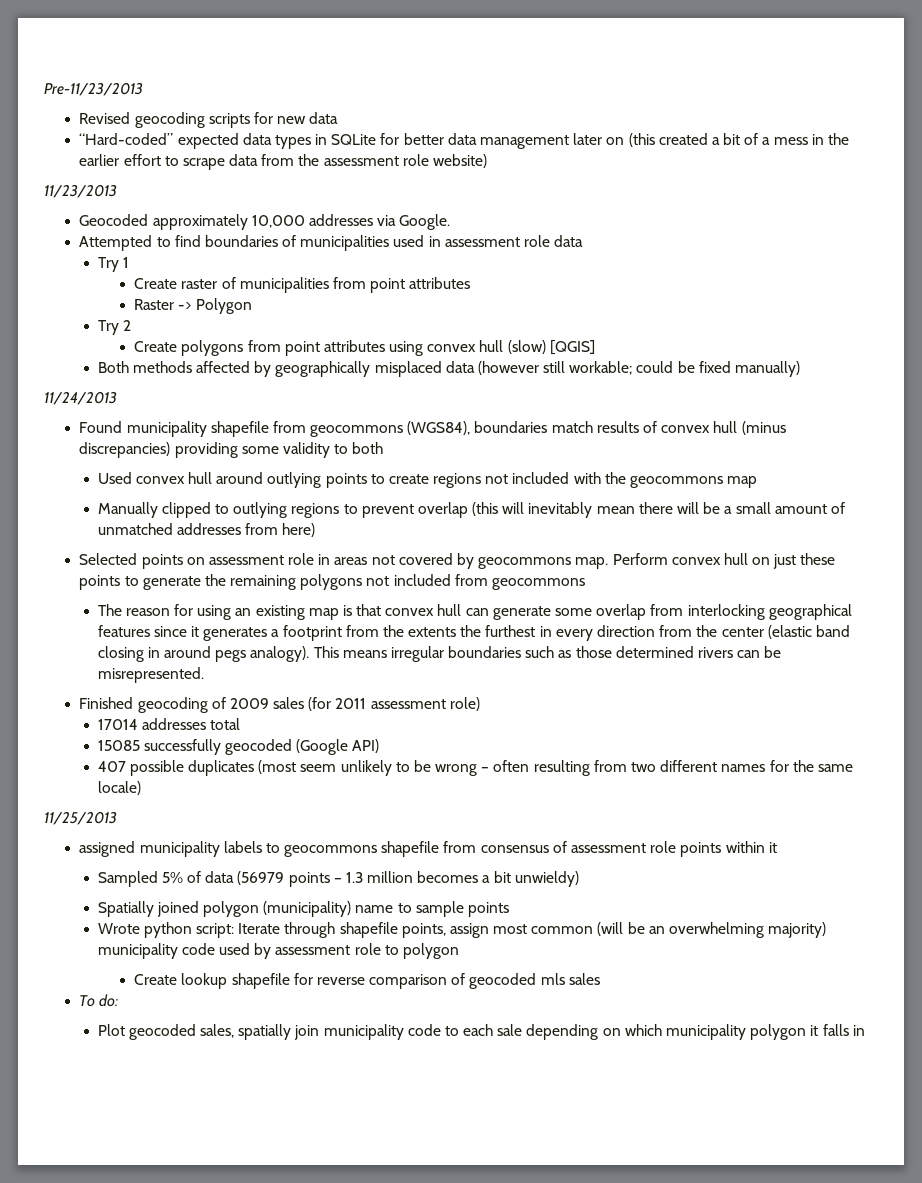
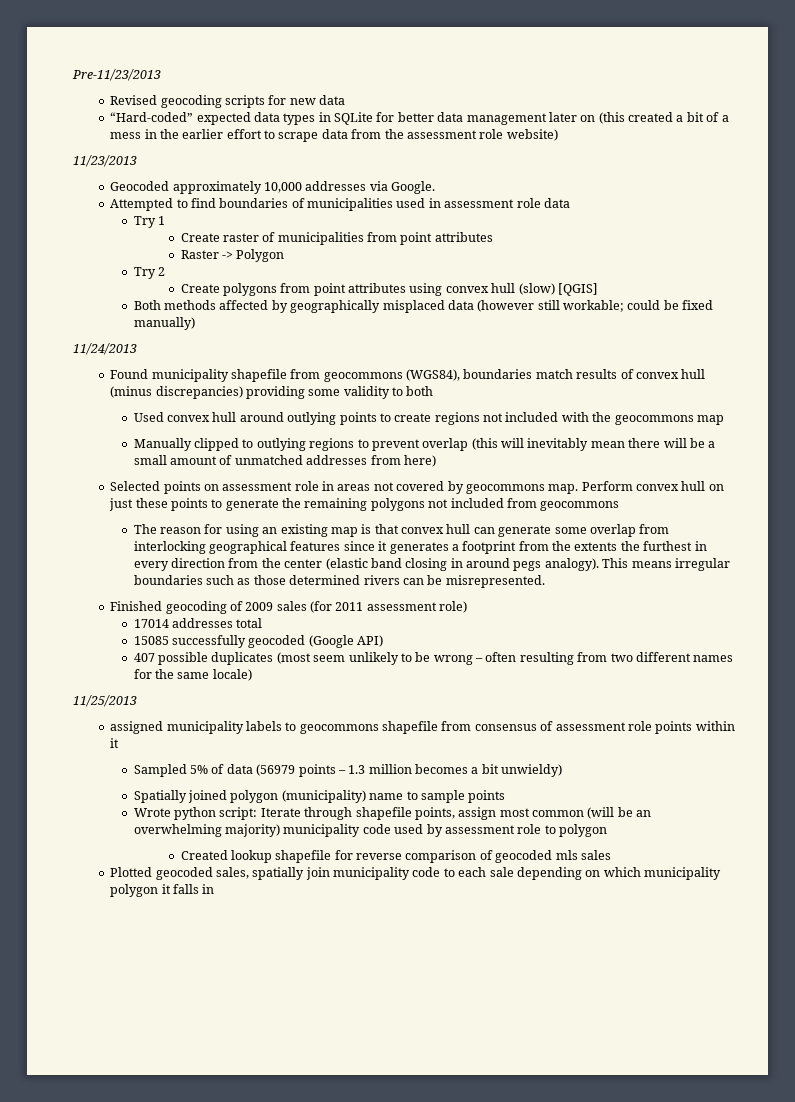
[134,974,178,985] Create -> [180,850,228,860] Created
[79,994,119,1007] [97,1024,125,1036] To do: // Plot -> [110,867,153,877] Plotted

